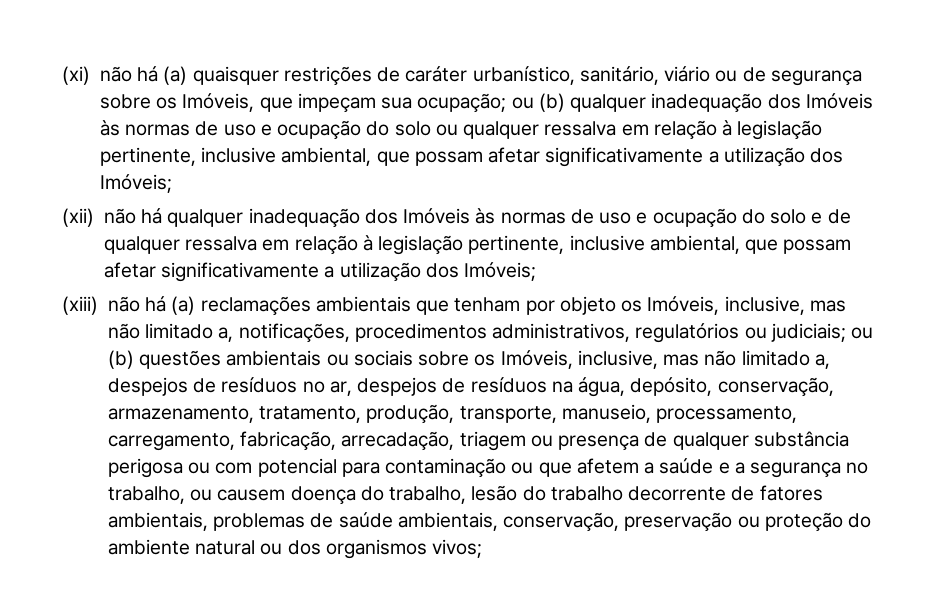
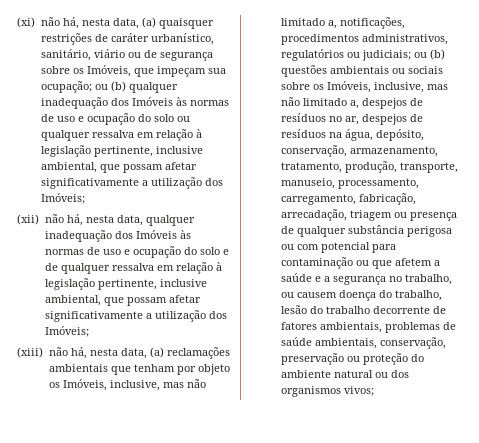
[137,66,159,82] há -> [62,17,139,29] há, nesta data,
[141,208,163,224] há -> [66,214,143,226] há, nesta data,
[145,296,167,312] há -> [70,347,147,359] há, nesta data,

